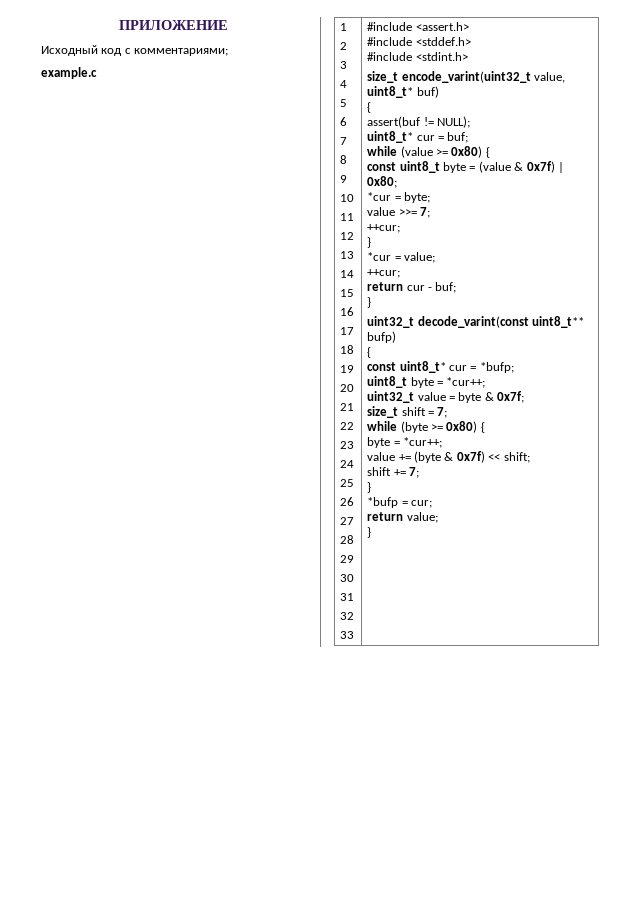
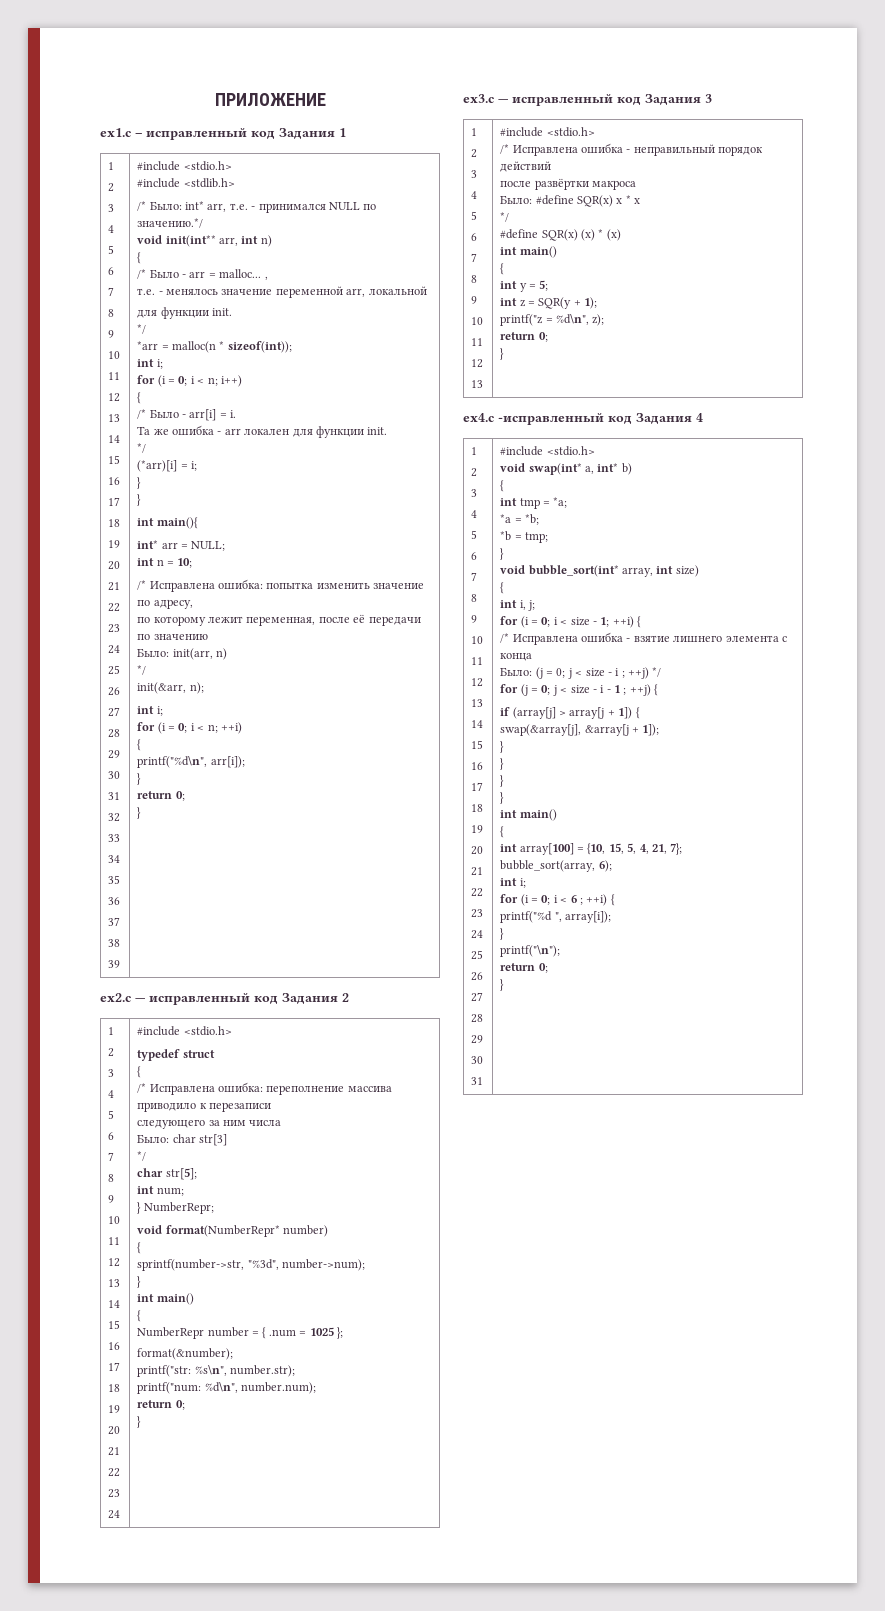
[41,45,229,56] [41,67,97,79] Исходный код с комментариями; // example.c -> [100,127,346,140] ex1.c – исправленный код Задания 1
[367,22,469,31] [367,37,471,46] [367,52,468,61] [367,71,566,83] [367,86,439,98] [367,102,372,113] [367,116,471,128] [367,131,469,143] [367,146,490,158] [367,161,564,173] [367,176,398,188] [367,192,431,203] [367,207,431,218] [367,224,401,233] [367,237,372,248] [367,252,436,263] [367,269,401,278] [367,282,457,293] [367,297,372,308] [367,316,585,328] [367,331,397,343] [367,347,372,358] [367,361,514,373] [367,376,486,388] [367,391,525,403] [367,406,448,418] [367,421,485,433] [367,437,443,448] [367,451,530,463] [367,467,420,478] [367,482,372,493] [367,497,433,508] [367,512,438,523] [367,527,372,538] | #include <assert.h> // #include <stddef.h> // #include <stdint.h> // size_t encode_varint(uint32_t value, uint8_t* buf) // { // assert(buf != NULL); // uint8_t* cur = buf; // while (value >= 0x80) { // const uint8_t byte = (value & 0x7f) | 0x80; // *cur = byte; // value >>= 7; // ++cur; // } // *cur = value; // ++cur; // return cur - buf; // } // uint32_t decode_varint(const uint8_t** bufp) // { // const uint8_t* cur = *bufp; // uint8_t byte = *cur++; // uint32_t value = byte & 0x7f; // size_t shift = 7; // while (byte >= 0x80) { // byte = *cur++; // value += (byte & 0x7f) << shift; // shift += 7; // } // *bufp = cur; // return value; // } -> [108,855,121,863] [108,875,121,884] [108,897,121,905] [108,917,121,926] [108,939,121,947] [108,960,121,968] [137,161,232,171] [137,178,235,188] [137,201,377,213] [137,218,204,228] [137,235,272,247] [137,252,142,264] [137,269,268,280] [137,286,427,298] [137,307,233,319] [137,324,147,334] [137,341,292,353] [137,359,163,369] [137,375,242,387] [137,392,142,404] [137,409,237,421] [137,425,388,438] [137,443,147,453] [137,460,198,472] [137,477,142,489] [137,494,142,506] [137,517,198,529] [137,540,226,551] [137,558,193,568] [137,579,425,592] [137,599,193,609] [137,614,421,626] [137,634,208,640] [137,648,228,660] [137,665,147,675] [137,682,204,694] [137,706,163,716] [137,722,242,734] [137,739,142,751] [137,756,245,768] [137,773,142,785] [137,791,185,801] [137,807,142,819] [100,992,349,1005] [108,1027,115,1035] [108,1048,115,1057] [108,1069,115,1077] [108,1090,115,1098] [108,1110,115,1119] [108,1132,115,1140] [108,1152,115,1161] [108,1174,115,1182] [108,1195,115,1203] [108,1216,121,1224] [108,1237,121,1245] [108,1258,121,1267] [108,1279,121,1287] [108,1300,121,1308] [108,1320,121,1329] [108,1342,121,1350] [108,1362,121,1371] [108,1384,121,1392] [108,1405,121,1413] [108,1426,121,1435] [108,1447,121,1456] [108,1468,121,1477] [108,1489,121,1498] [108,1510,121,1519] [137,1026,232,1036] [137,1049,215,1061] [137,1066,142,1078] [137,1082,392,1095] [137,1102,272,1112] [137,1119,282,1129] [137,1134,228,1146] [137,1151,147,1161] [137,1168,197,1180] [137,1186,184,1196] [137,1202,214,1214] [137,1225,329,1237] [137,1242,142,1254] [137,1259,366,1271] [137,1276,142,1288] [137,1293,194,1305] [137,1310,142,1322] [137,1327,343,1339] [137,1348,234,1360] [137,1365,296,1377] [137,1382,317,1394] [137,1400,185,1410] [137,1416,142,1428] [463,93,712,106] [471,128,478,136] [471,149,478,158] [471,170,478,178] [471,191,478,199] [471,211,478,220] [471,233,478,241] [471,253,478,262] [471,275,478,283] [471,296,478,304] [471,317,484,325] [471,338,484,346] [471,359,484,368] [471,380,484,388] [500,127,595,137] [500,143,764,156] [500,161,552,172] [500,178,637,190] [500,195,641,207] [500,212,510,222] [500,229,621,241] [500,246,557,258] [500,263,505,275] [500,280,549,292] [500,297,598,309] [500,314,605,326] [500,332,548,342] [500,348,505,360] [463,412,703,425] [471,447,478,455] [471,468,478,477] [471,489,478,497] [471,510,478,518] [471,530,478,539] [471,552,478,560] [471,572,478,581] [471,594,478,602] [471,615,478,623] [471,636,484,644] [471,657,484,665] [471,678,484,687] [471,699,484,707] [471,720,484,728] [471,740,484,749] [471,762,484,770] [471,782,484,791] [471,804,484,812] [471,825,484,833] [471,846,484,855] [471,867,484,876] [471,888,484,897] [471,909,484,918] [471,930,484,939] [471,950,484,960] [471,972,484,981] [471,992,484,1002] [471,1014,484,1023] [471,1035,484,1044] [471,1056,484,1064] [471,1077,484,1085] [500,446,595,456] [500,463,632,475] [500,480,505,492] [500,497,568,509] [500,514,540,525] [500,531,549,543] [500,548,505,560] [500,565,699,577] [500,582,505,594] [500,600,536,611] [500,616,642,628] [500,632,787,645] [500,653,533,661] [500,667,662,679] [500,684,659,696] [500,707,640,719] [500,724,660,736] [500,741,505,753] [500,758,505,770] [500,775,505,787] [500,792,505,804] [500,809,557,821] [500,826,505,838] [500,843,683,855] [500,860,612,872] [500,878,526,888] [500,894,615,906] [500,911,612,923] [500,928,505,940] [500,945,561,957] [500,963,548,973] [500,979,505,991] // 34 // 35 // 36 // 37 // 38 // 39 | #include <stdio.h> // #include <stdlib.h> // /* Было: int* arr, т.е. - принимался NULL по значению.*/ // void init(int** arr, int n) // { // /* Было - arr = malloc... , // т.е. - менялось значение переменной arr, локальной // для функции init. // */ // *arr = malloc(n * sizeof(int)); // int i; // for (i = 0; i < n; i++) // { // /* Было - arr[i] = i. // Та же ошибка - arr локален для функции init. // */ // (*arr)[i] = i; // } // } // int main(){ // int* arr = NULL; // int n = 10; // /* Исправлена ошибка: попытка изменить значение по адресу, // по которому лежит переменная, после её передачи по значению // Было: init(arr, n) // */ // init(&arr, n); // int i; // for (i = 0; i < n; ++i) // { // printf("%d\n", arr[i]); // } // return 0; // } // ex2.c — исправленный код Задания 2 // 1 // 2 // 3 // 4 // 5 // 6 // 7 // 8 // 9 // 10 // 11 // 12 // 13 // 14 // 15 // 16 // 17 // 18 // 19 // 20 // 21 // 22 // 23 // 24 | #include <stdio.h> // typedef struct // { // /* Исправлена ошибка: переполнение массива приводило к перезаписи // следующего за ним числа // Было: char str[3] // */ // char str[5]; // int num; // } NumberRepr; // void format(NumberRepr* number) // { // sprintf(number->str, "%3d", number->num); // } // int main() // { // NumberRepr number = { .num = 1025 }; // format(&number); // printf("str: %s\n", number.str); // printf("num: %d\n", number.num); // return 0; // } // ex3.c — исправленный код Задания 3 // 1 // 2 // 3 // 4 // 5 // 6 // 7 // 8 // 9 // 10 // 11 // 12 // 13 | #include <stdio.h> // /* Исправлена ошибка - неправильный порядок действий // после развёртки макроса // Было: #define SQR(x) x * x // */ // #define SQR(x) (x) * (x) // int main() // { // int y = 5; // int z = SQR(y + 1); // printf("z = %d\n", z); // return 0; // } // ex4.c -исправленный код Задания 4 // 1 // 2 // 3 // 4 // 5 // 6 // 7 // 8 // 9 // 10 // 11 // 12 // 13 // 14 // 15 // 16 // 17 // 18 // 19 // 20 // 21 // 22 // 23 // 24 // 25 // 26 // 27 // 28 // 29 // 30 // 31 | #include <stdio.h> // void swap(int* a, int* b) // { // int tmp = *a; // *a = *b; // *b = tmp; // } // void bubble_sort(int* array, int size) // { // int i, j; // for (i = 0; i < size - 1; ++i) { // /* Исправлена ошибка - взятие лишнего элемента с конца // Было: (j = 0; j < size - i ; ++j) */ // for (j = 0; j < size - i - 1 ; ++j) { // if (array[j] > array[j + 1]) { // swap(&array[j], &array[j + 1]); // } // } // } // } // int main() // { // int array[100] = {10, 15, 5, 4, 21, 7}; // bubble_sort(array, 6); // int i; // for (i = 0; i < 6 ; ++i) { // printf("%d ", array[i]); // } // printf("\n"); // return 0; // }

